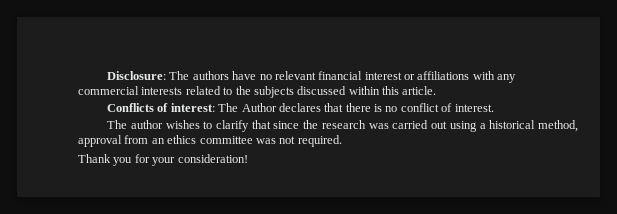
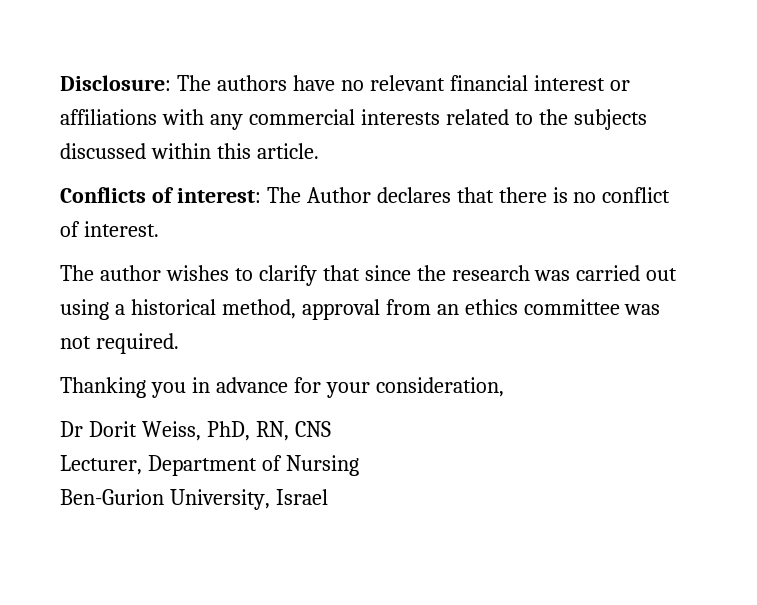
[78,154,248,166] Thank you for your consideration! -> [60,377,504,398] [60,421,331,441] [60,455,359,476] [60,489,328,510] Thanking you in advance for your consideration, // Dr Dorit Weiss, PhD, RN, CNS // Lecturer, Department of Nursing // Ben-Gurion University, Israel

